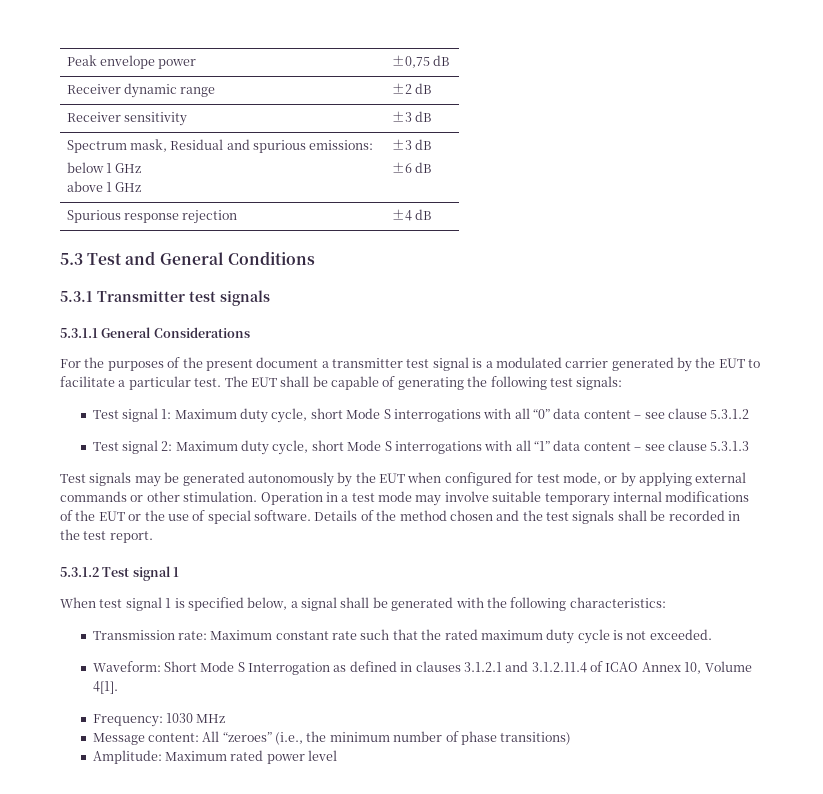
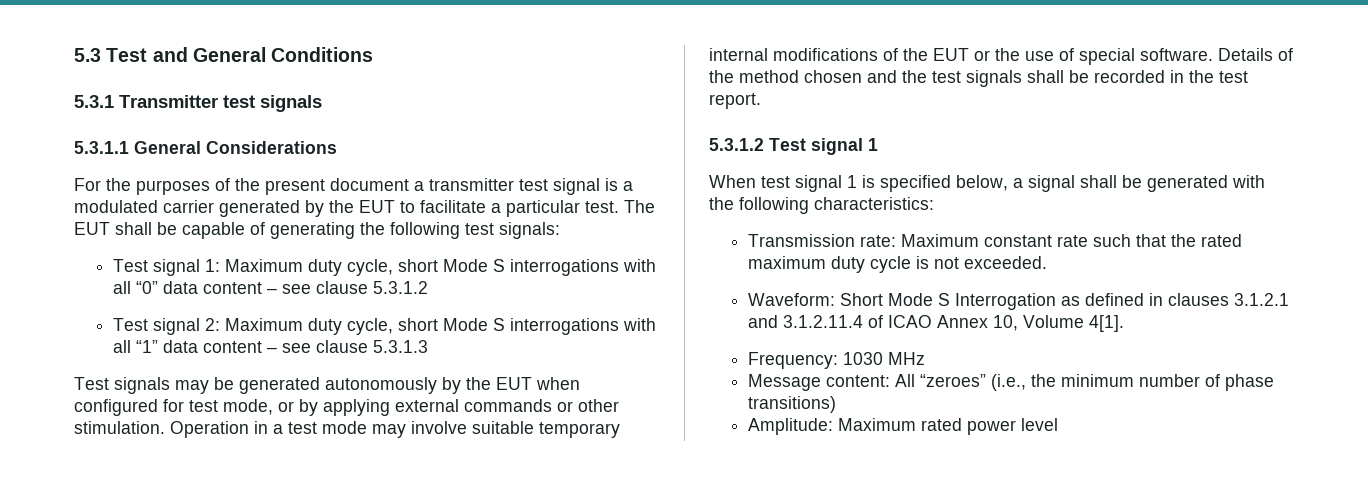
[66,55,197,69] [391,55,449,68] [66,83,216,98] [391,83,431,94] [66,112,187,126] [391,111,431,122] [66,139,374,153] [66,162,142,173] [66,181,142,192] [391,139,431,150] [391,162,431,173] [66,210,238,224] [391,209,431,221] Peak envelope power | ±0,75 dB // Receiver dynamic range | ±2 dB // Receiver sensitivity | ±3 dB // Spectrum mask, Residual and spurious emissions: // below 1 GHz // above 1 GHz | ±3 dB // ±6 dB // Spurious response rejection | ±4 dB // -> (74, 55) none

